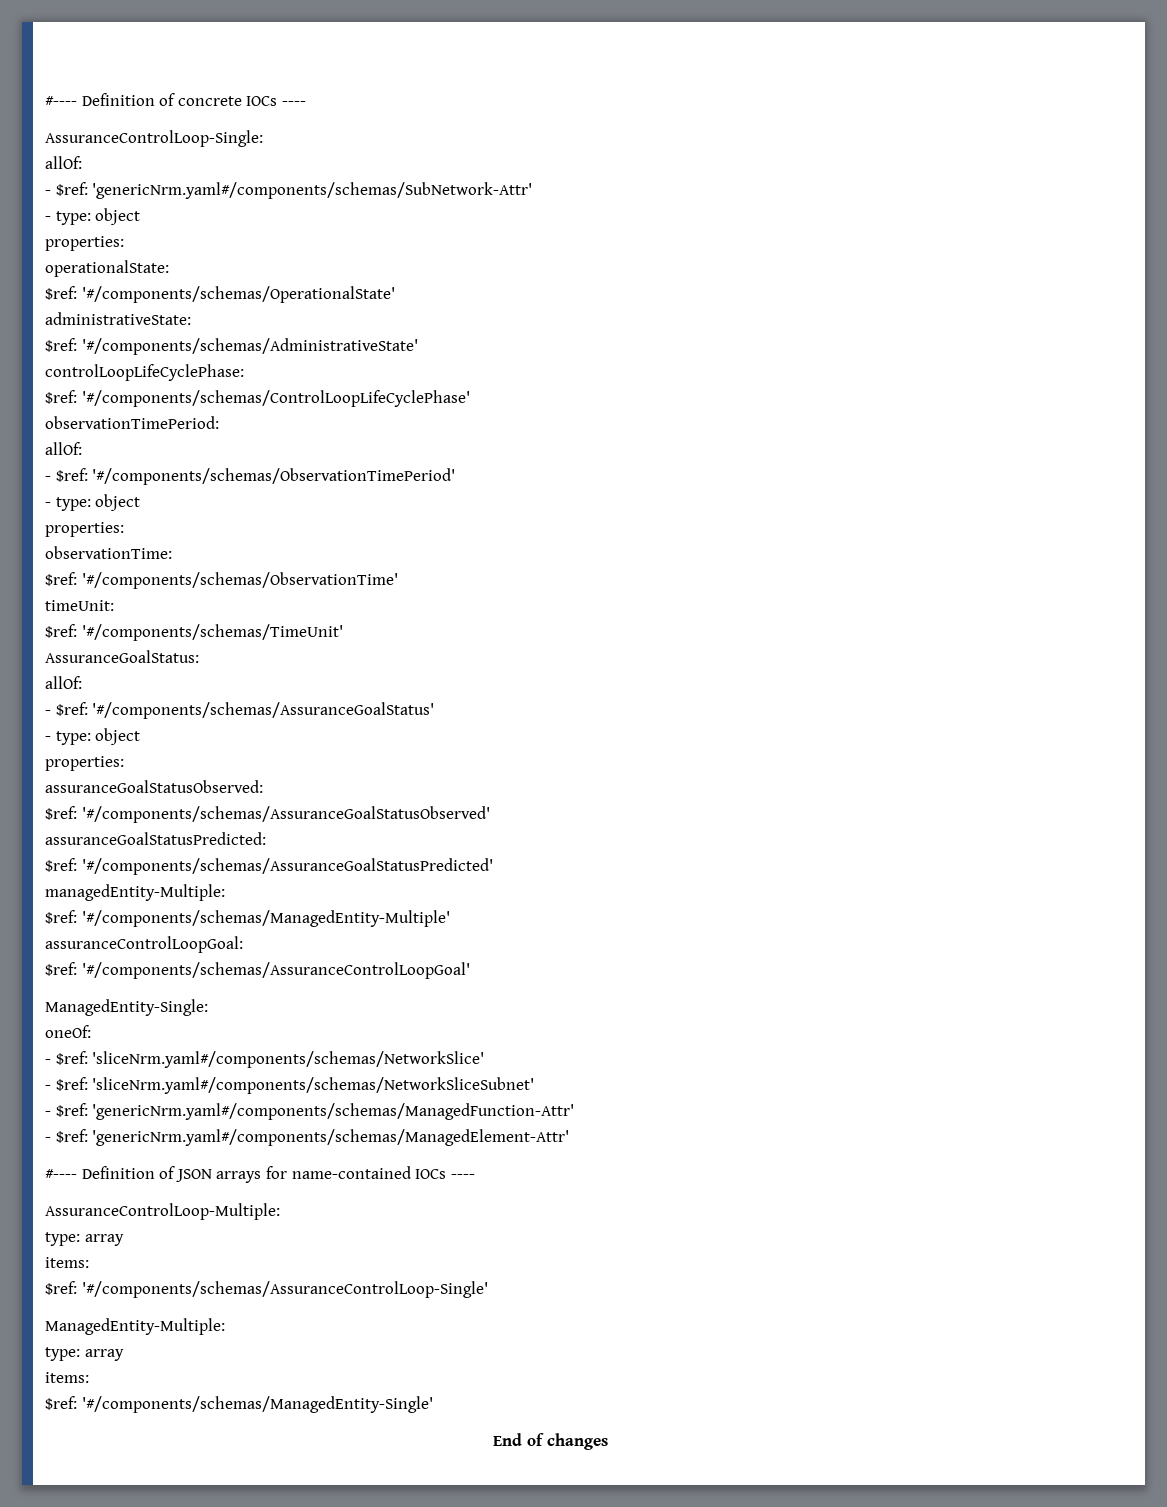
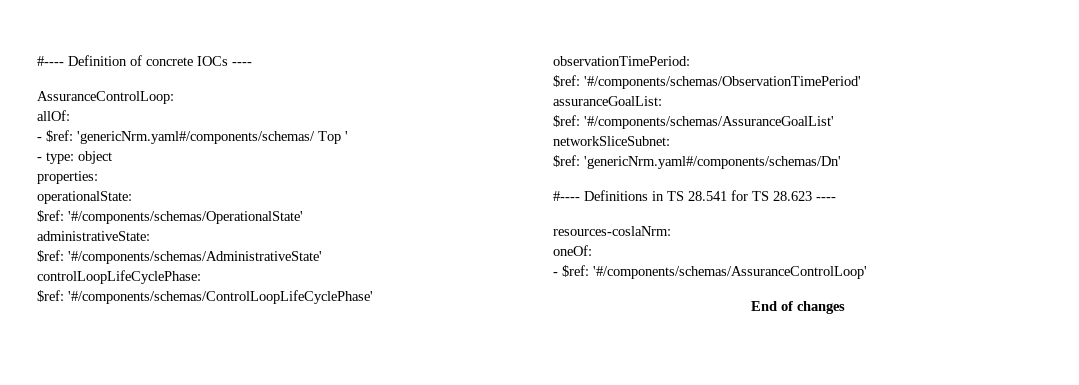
[45,130,263,147] [45,156,82,169] [45,182,533,199] AssuranceControlLoop-Single: // allOf: // - $ref: 'genericNrm.yaml#/components/schemas/SubNetwork-Attr' -> [37,91,174,104] [37,110,70,121] [37,130,348,144] AssuranceControlLoop: // allOf: // - $ref: 'genericNrm.yaml#/components/schemas/ Top '
[45,442,82,455] [45,476,51,481] allOf: // - -> (690, 61) none
[45,494,141,511] [45,522,124,537] [45,546,172,559] [45,572,398,589] [45,600,114,611] [45,624,343,641] [45,650,199,663] [45,676,82,689] [45,702,435,719] [45,728,141,745] [45,756,124,771] [45,780,263,793] [45,806,490,823] [45,832,266,845] [45,858,493,875] [45,884,225,901] [45,910,450,927] [45,936,243,953] [45,962,470,979] [45,999,208,1016] [45,1025,91,1038] [45,1051,485,1068] [45,1077,535,1094] [45,1103,575,1120] [45,1129,570,1146] [45,1166,475,1183] [45,1203,280,1220] [45,1232,124,1246] [45,1257,89,1268] [45,1281,488,1298] [45,1318,225,1335] [45,1347,124,1361] [45,1372,89,1383] [45,1396,433,1413] - type: object // properties: // observationTime: // $ref: '#/components/schemas/ObservationTime' // timeUnit: // $ref: '#/components/schemas/TimeUnit' // AssuranceGoalStatus: // allOf: // - $ref: '#/components/schemas/AssuranceGoalStatus' // - type: object // properties: // assuranceGoalStatusObserved: // $ref: '#/components/schemas/AssuranceGoalStatusObserved' // assuranceGoalStatusPredicted: // $ref: '#/components/schemas/AssuranceGoalStatusPredicted' // managedEntity-Multiple: // $ref: '#/components/schemas/ManagedEntity-Multiple' // assuranceControlLoopGoal: // $ref: '#/components/schemas/AssuranceControlLoopGoal' // ManagedEntity-Single: // oneOf: // - $ref: 'sliceNrm.yaml#/components/schemas/NetworkSlice' // - $ref: 'sliceNrm.yaml#/components/schemas/NetworkSliceSubnet' // - $ref: 'genericNrm.yaml#/components/schemas/ManagedFunction-Attr' // - $ref: 'genericNrm.yaml#/components/schemas/ManagedElement-Attr' // #---- Definition of JSON arrays for name-contained IOCs ---- // AssuranceControlLoop-Multiple: // type: array // items: // $ref: '#/components/schemas/AssuranceControlLoop-Single' // ManagedEntity-Multiple: // type: array // items: // $ref: '#/components/schemas/ManagedEntity-Single' -> [553,96,662,106] [553,115,834,129] [553,136,670,146] [553,155,841,169] [553,190,836,201] [553,226,671,236] [553,245,592,256] [553,265,867,279] assuranceGoalList: // $ref: '#/components/schemas/AssuranceGoalList' // networkSliceSubnet: // $ref: 'genericNrm.yaml#/components/schemas/Dn' // #---- Definitions in TS 28.541 for TS 28.623 ---- // resources-coslaNrm: // oneOf: // - $ref: '#/components/schemas/AssuranceControlLoop'

